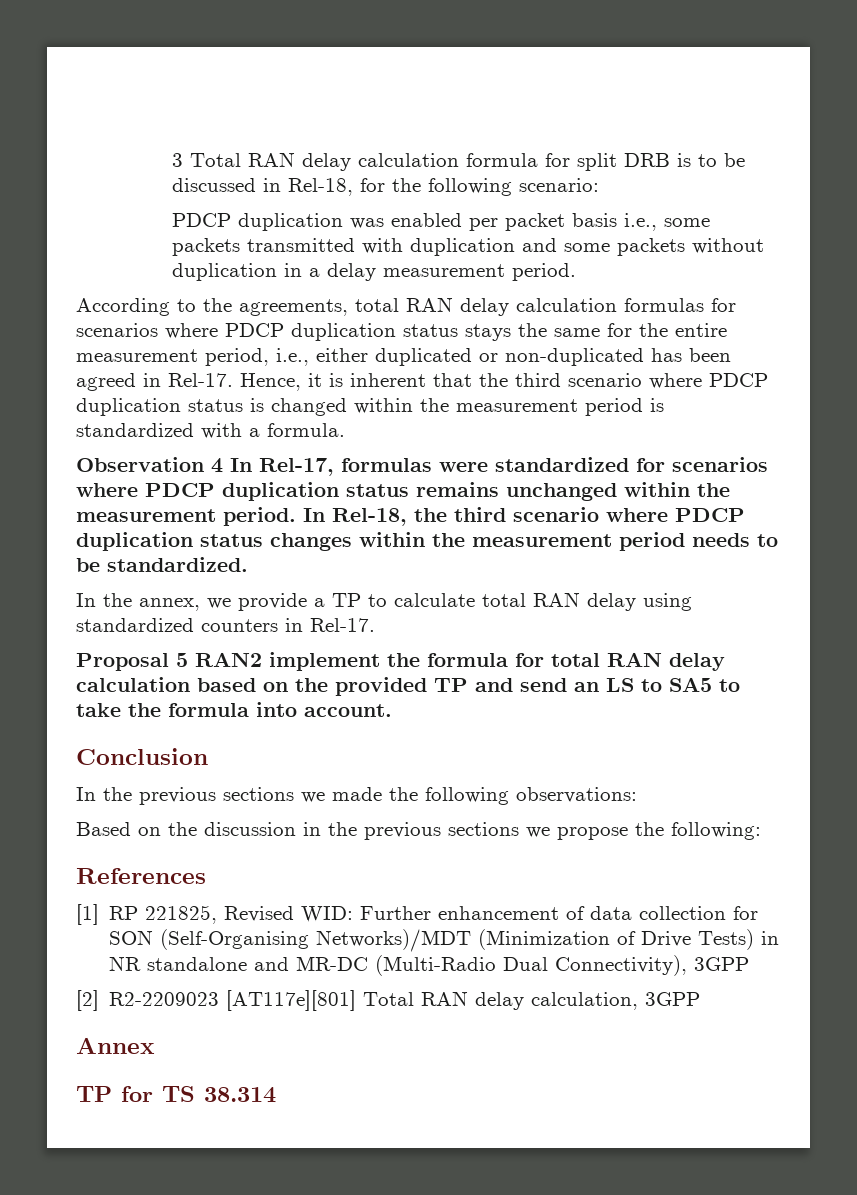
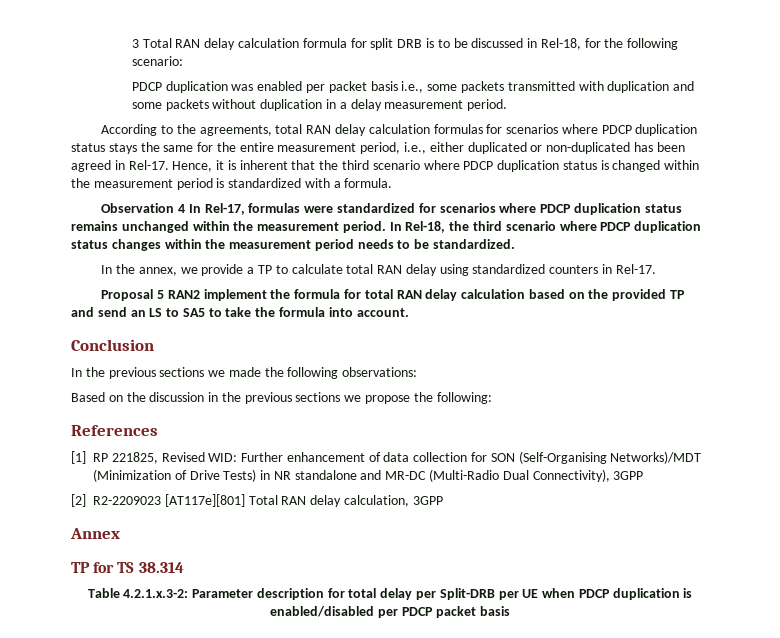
(276, 1095) none -> [87,588,693,600] [270,606,510,618] // Table 4.2.1.x.3-2: Parameter description for total delay per Split-DRB per UE when PDCP duplication is enabled/disabled per PDCP packet basis

